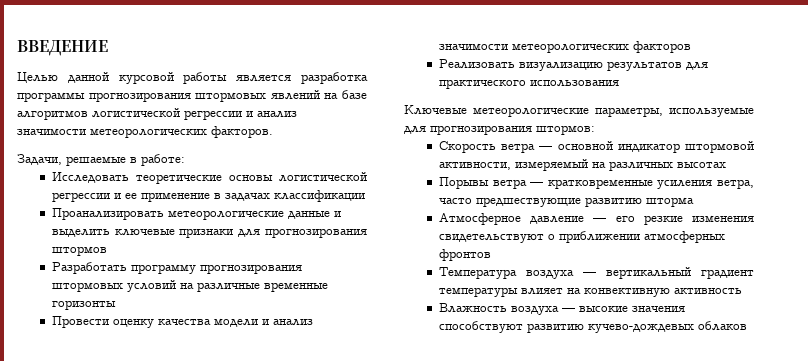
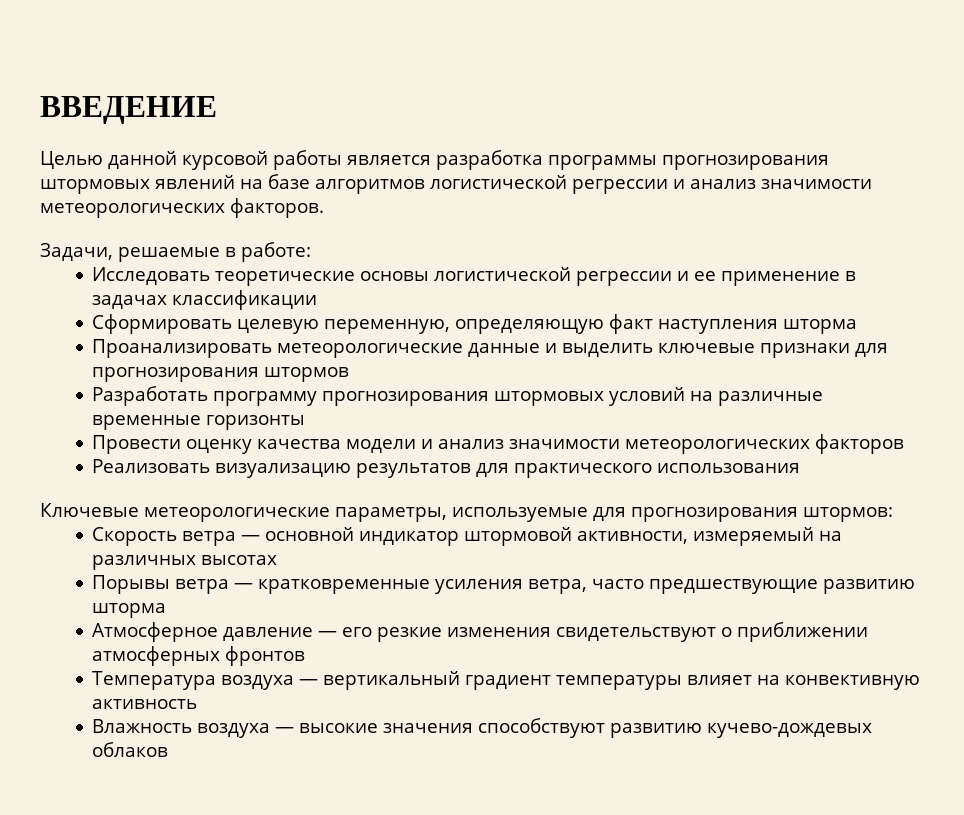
(365, 196) none -> [92,314,858,334] // Сформировать целевую переменную, определяющую факт наступления шторма

